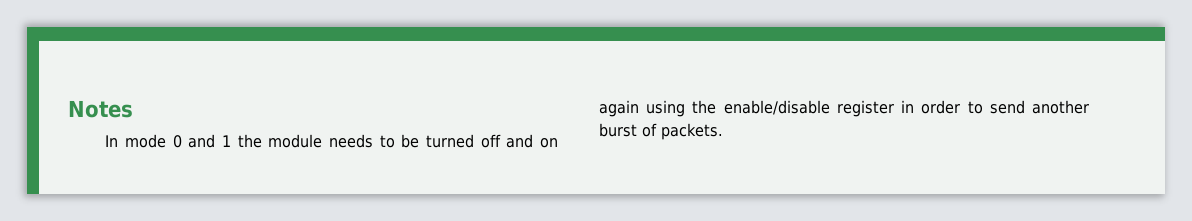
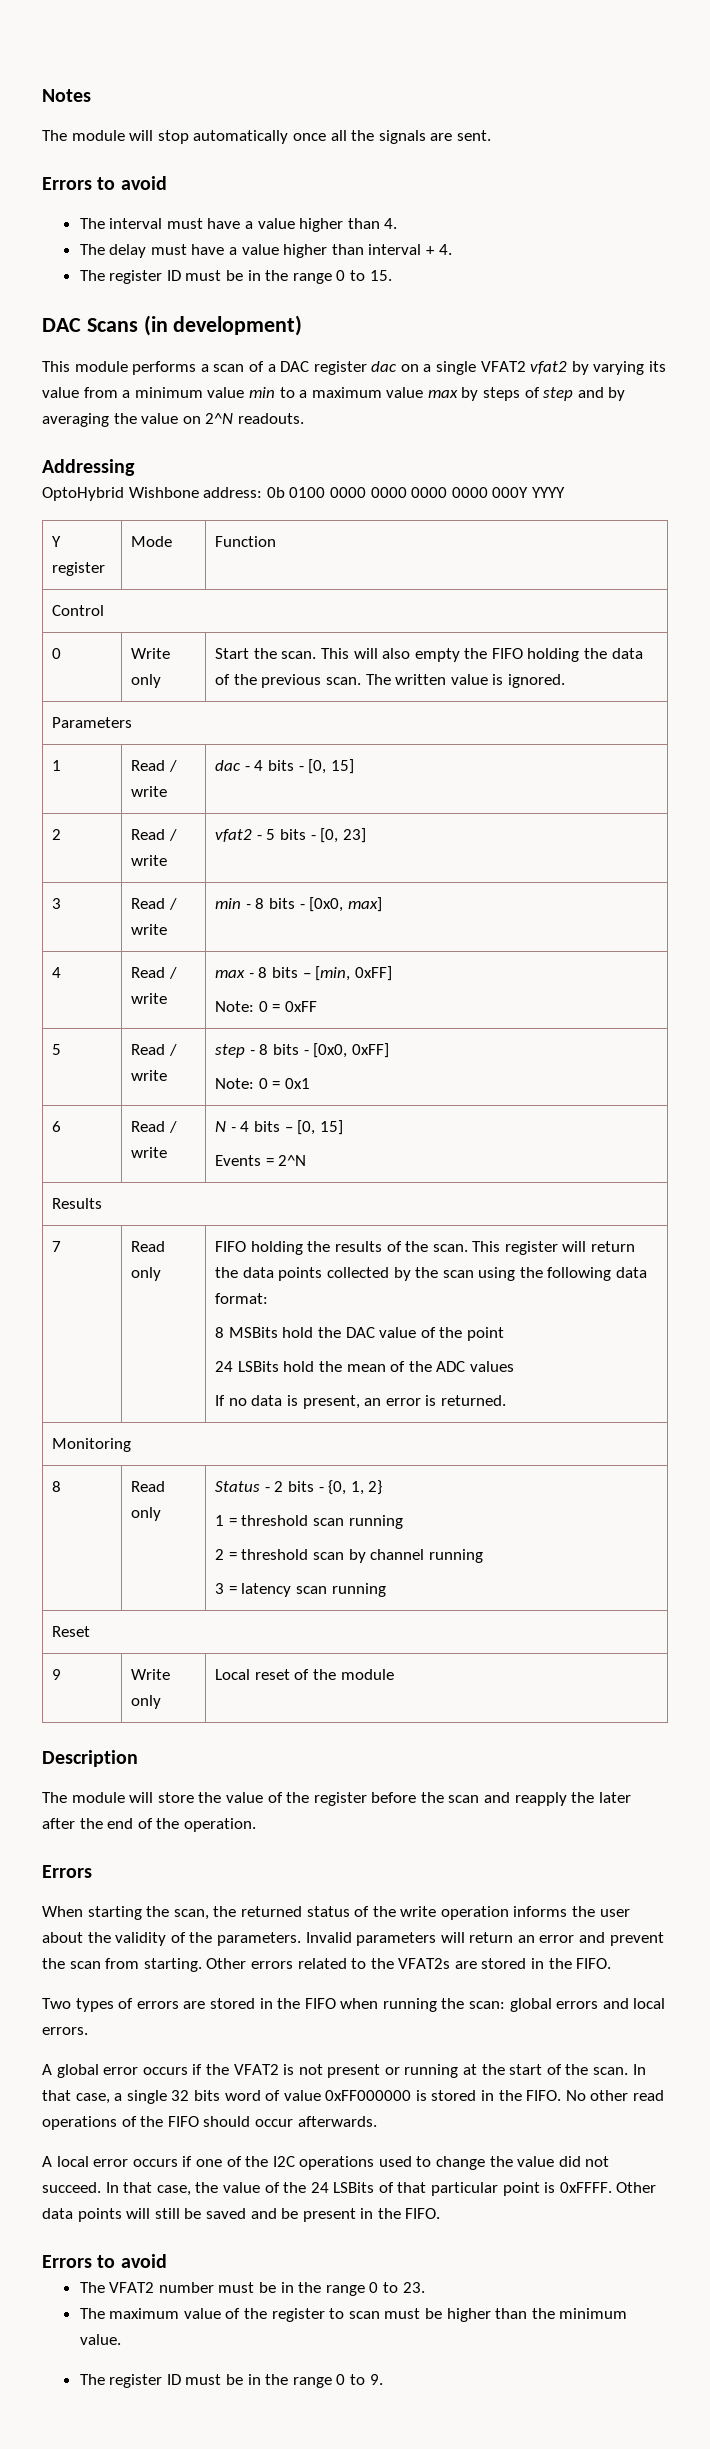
[105,134,558,148] [599,100,1089,117] [599,123,723,140] In mode 0 and 1 the module needs to be turned off and on again using the enable/disable register in order to send another burst of packets. -> [42,130,491,144] [42,176,167,190] [79,218,398,232] [79,244,452,258] [79,270,392,284] [42,315,303,336] [42,361,667,375] [42,387,626,401] [42,413,304,427] [42,459,135,476] [42,487,565,501] [52,536,62,547] [52,562,106,576] [131,536,173,547] [215,536,277,547] [52,605,105,616] [52,648,62,659] [131,648,171,659] [131,674,162,688] [215,648,643,662] [215,674,565,688] [52,717,133,728] [52,760,62,771] [131,760,177,772] [131,786,168,797] [215,759,354,774] [52,829,62,840] [131,829,177,841] [131,855,168,866] [215,828,366,843] [52,898,62,909] [131,898,177,910] [131,924,168,935] [215,897,382,912] [52,967,62,978] [131,967,177,979] [131,993,168,1004] [215,966,392,981] [215,1001,317,1012] [52,1044,62,1055] [131,1044,177,1056] [131,1070,168,1081] [215,1043,389,1058] [215,1078,310,1089] [52,1121,62,1132] [131,1121,177,1133] [131,1147,168,1158] [215,1120,343,1135] [215,1155,307,1166] [52,1198,103,1209] [52,1241,62,1252] [131,1241,166,1252] [131,1267,162,1281] [215,1241,636,1255] [215,1267,648,1281] [215,1293,269,1304] [215,1327,504,1341] [215,1361,514,1372] [215,1395,506,1409] [52,1438,132,1452] [52,1481,62,1492] [131,1481,166,1492] [131,1507,162,1521] [215,1480,383,1495] [215,1515,403,1529] [215,1549,483,1563] [215,1583,386,1597] [52,1626,91,1637] [52,1669,62,1680] [131,1669,171,1680] [131,1695,162,1709] [215,1669,394,1680] [42,1750,138,1767] [42,1792,631,1806] [42,1818,256,1832] [42,1865,92,1878] [42,1906,630,1920] [42,1932,664,1946] [42,1958,612,1972] [42,1998,666,2012] [42,2027,88,2035] [42,2064,646,2078] [42,2090,665,2104] [42,2116,377,2130] [42,2156,610,2170] [42,2182,657,2196] [42,2208,441,2222] [42,2254,167,2268] [79,2282,425,2296] [79,2308,628,2322] [79,2334,121,2345] [79,2374,383,2388] The module will stop automatically once all the signals are sent. // Errors to avoid // The interval must have a value higher than 4. // The delay must have a value higher than interval + 4. // The register ID must be in the range 0 to 15. // DAC Scans (in development) // This module performs a scan of a DAC register dac on a single VFAT2 vfat2 by varying its value from a minimum value min to a maximum value max by steps of step and by averaging the value on 2^N readouts. // Addressing // OptoHybrid Wishbone address: 0b 0100 0000 0000 0000 0000 000Y YYYY // Y register | Mode | Function // Control // 0 | Write only | Start the scan. This will also empty the FIFO holding the data of the previous scan. The written value is ignored. // Parameters // 1 | Read / write | dac - 4 bits - [0, 15] // 2 | Read / write | vfat2 - 5 bits - [0, 23] // 3 | Read / write | min - 8 bits - [0x0, max] // 4 | Read / write | max - 8 bits – [min, 0xFF] // Note: 0 = 0xFF // 5 | Read / write | step - 8 bits - [0x0, 0xFF] // Note: 0 = 0x1 // 6 | Read / write | N - 4 bits – [0, 15] // Events = 2^N // Results // 7 | Read only | FIFO holding the results of the scan. This register will return the data points collected by the scan using the following data format: // 8 MSBits hold the DAC value of the point // 24 LSBits hold the mean of the ADC values // If no data is present, an error is returned. // Monitoring // 8 | Read only | Status - 2 bits - {0, 1, 2} // 1 = threshold scan running // 2 = threshold scan by channel running // 3 = latency scan running // Reset // 9 | Write only | Local reset of the module // Description // The module will store the value of the register before the scan and reapply the later after the end of the operation. // Errors // When starting the scan, the returned status of the write operation informs the user about the validity of the parameters. Invalid parameters will return an error and prevent the scan from starting. Other errors related to the VFAT2s are stored in the FIFO. // Two types of errors are stored in the FIFO when running the scan: global errors and local errors. // A global error occurs if the VFAT2 is not present or running at the start of the scan. In that case, a single 32 bits word of value 0xFF000000 is stored in the FIFO. No other read operations of the FIFO should occur afterwards. // A local error occurs if one of the I2C operations used to change the value did not succeed. In that case, the value of the 24 LSBits of that particular point is 0xFFFF. Other data points will still be saved and be present in the FIFO. // Errors to avoid // The VFAT2 number must be in the range 0 to 23. // The maximum value of the register to scan must be higher than the minimum value. // The register ID must be in the range 0 to 9.

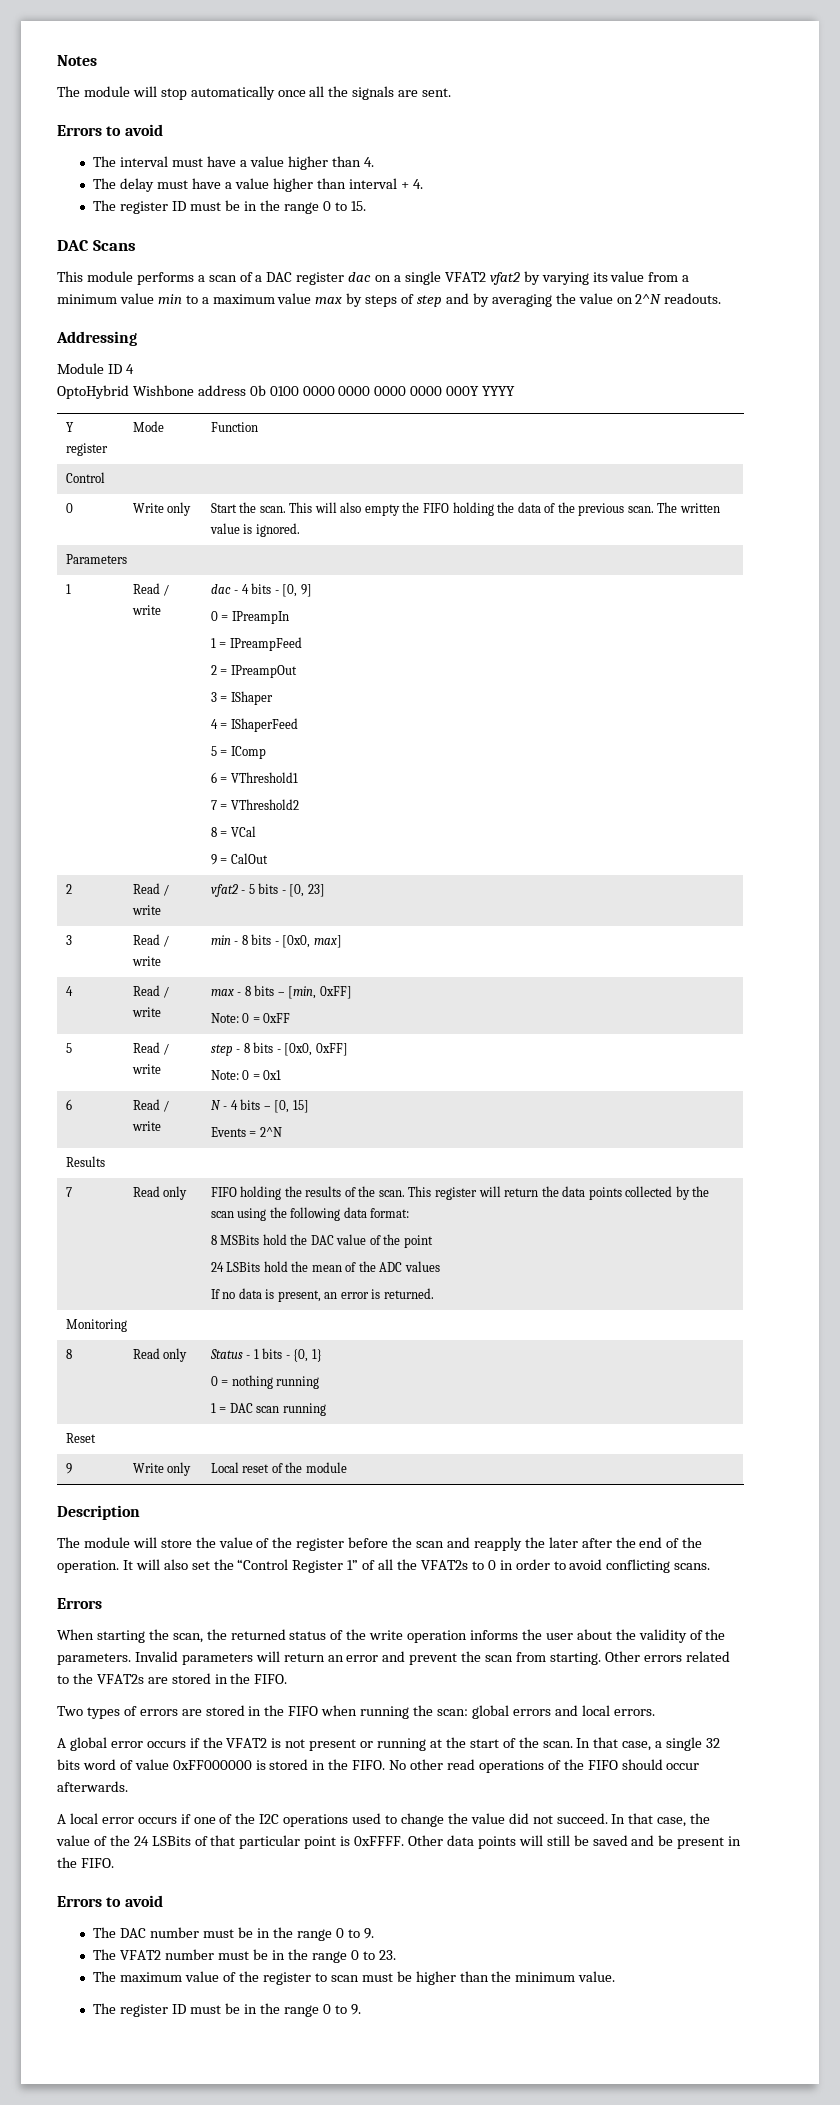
[143,315,303,336] (in development) -> (136, 245) none
(135, 467) none -> [57,363,134,374] // Module ID 4
[203,487,263,498] address: -> [197,385,246,396] address
[330,759,354,774] 15] -> [300,584,312,597] [210,611,289,624] [210,637,302,651] [210,665,297,678] [210,691,273,705] [210,718,298,732] [210,746,266,759] [210,772,298,783] [210,799,299,810] [210,826,256,837] [210,853,268,865] 9] // 0 = IPreampIn // 1 = IPreampFeed // 2 = IPreampOut // 3 = IShaper // 4 = IShaperFeed // 5 = IComp // 6 = VThreshold1 // 7 = VThreshold2 // 8 = VCal // 9 = CalOut
[274,1481,284,1492] 2 -> [253,1349,259,1359] 1
[350,1480,383,1495] [215,1515,403,1529] [215,1549,483,1563] [215,1583,292,1597] 1, 2} // 1 = threshold scan running // 2 = threshold scan by channel running // 3 = latency -> [311,1349,322,1362] [210,1375,320,1389] [210,1403,253,1413] 1} // 0 = nothing running // 1 = DAC
(256, 1825) none -> [122,1559,711,1573] It will also set the “Control Register 1” of all the VFAT2s to 0 in order to avoid conflicting scans.
(167, 2261) none -> [93,1927,374,1941] // The DAC number must be in the range 0 to 9.

